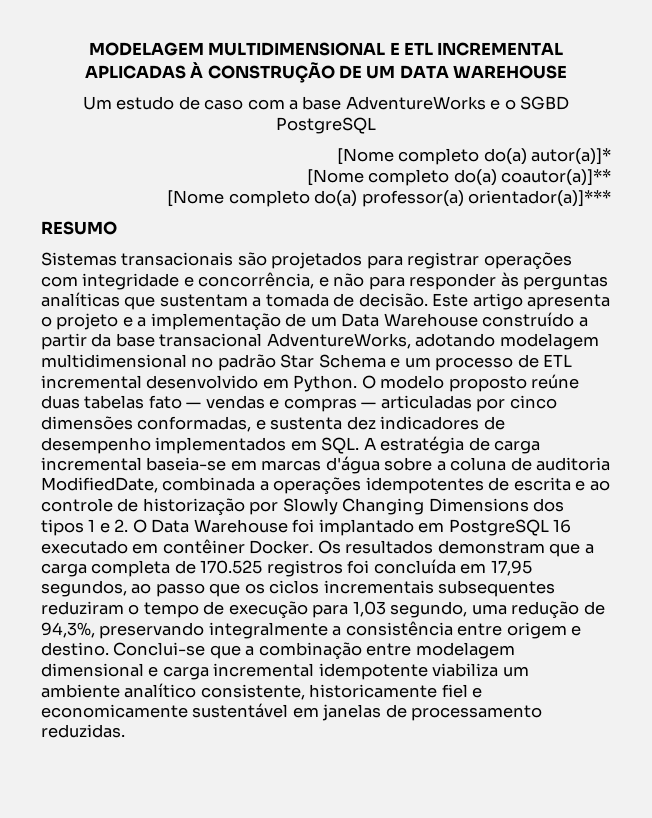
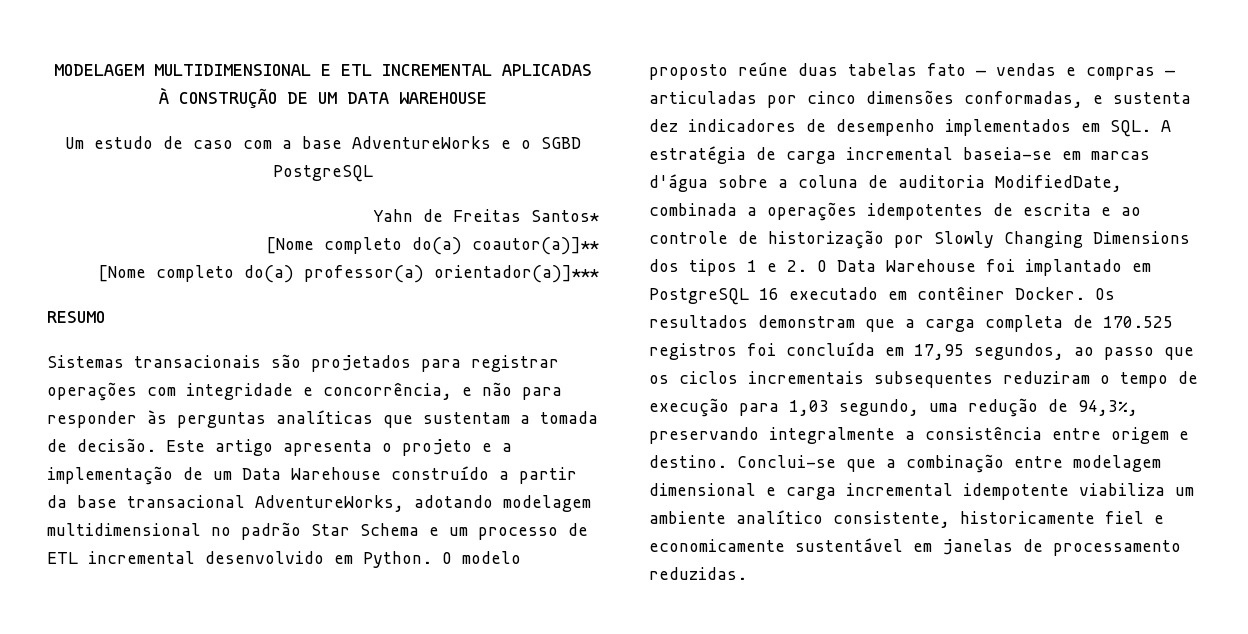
[336,148,611,165] [Nome completo do(a) autor(a)]* -> [373,209,599,222] Yahn de Freitas Santos*

